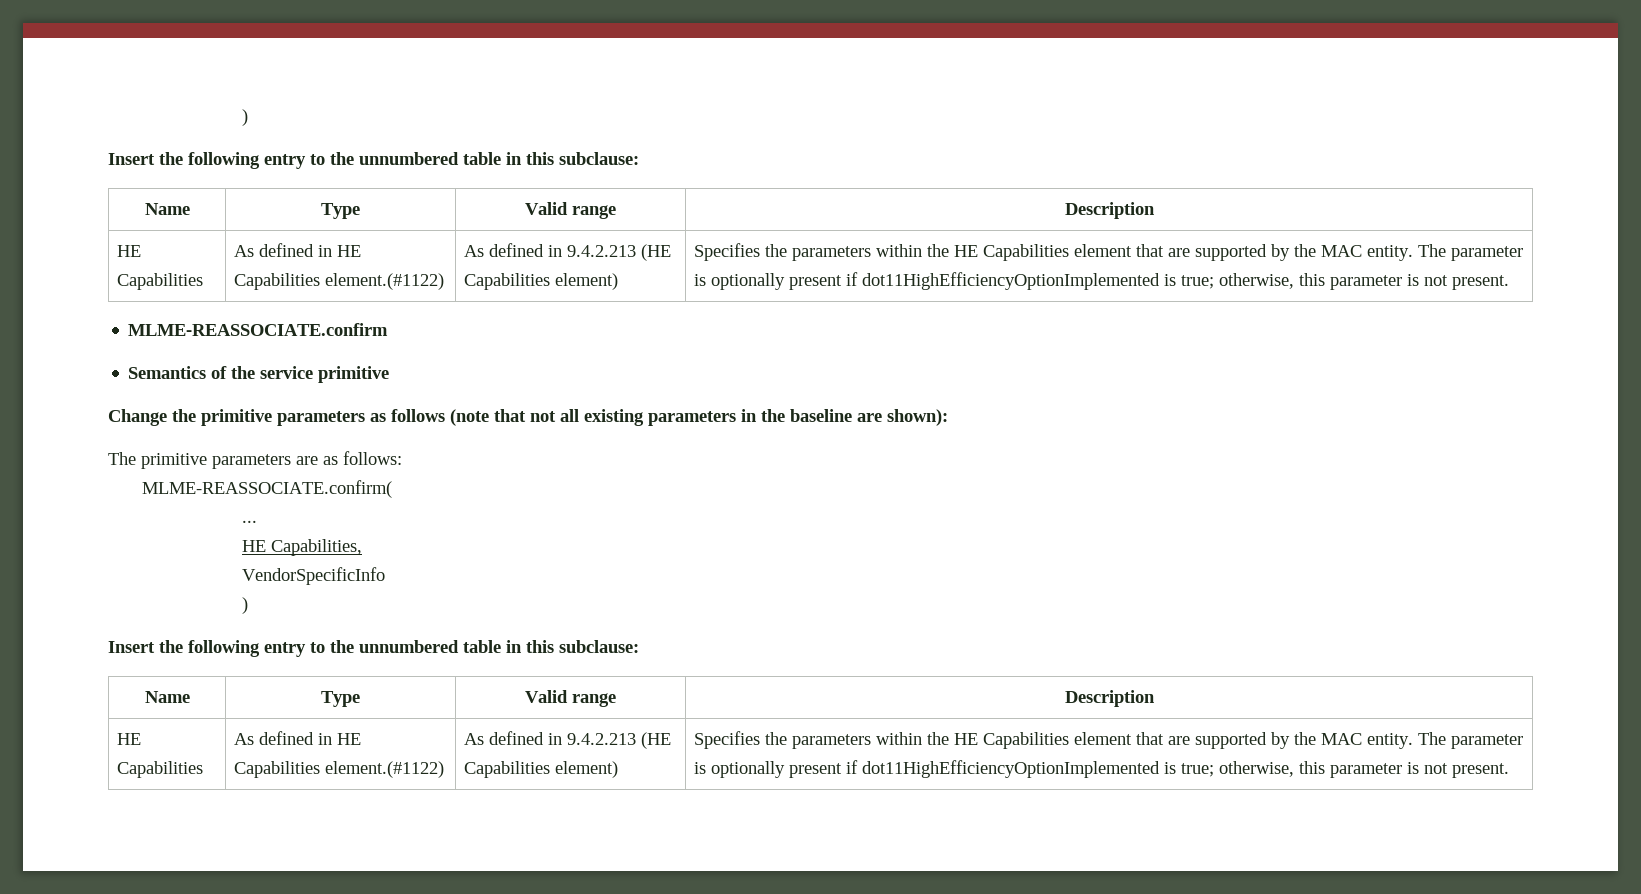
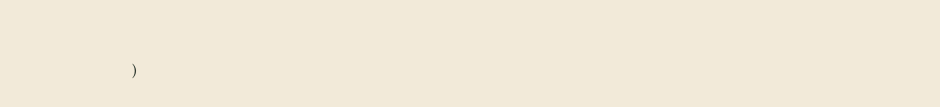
[242,109,249,126] [108,152,639,169] [144,203,190,215] [321,203,360,219] [525,202,616,219] [1064,202,1155,219] [117,245,142,257] [117,273,204,290] [234,243,362,257] [234,273,445,290] [464,243,672,261] [464,273,619,290] [694,243,1524,261] [694,272,1510,290] [128,323,389,336] [128,366,390,383] [108,409,948,426] [108,451,402,469] [141,480,392,498] [242,520,258,523] [242,539,363,556] [242,567,386,585] [242,597,249,614] [108,640,639,657] [144,691,190,703] [321,691,360,707] [525,690,616,707] [1064,690,1155,707] [117,733,142,745] [117,761,204,778] [234,731,362,745] [234,761,445,778] [464,731,672,749] [464,761,619,778] [694,731,1524,749] [694,760,1510,778] ) // Insert the following entry to the unnumbered table in this subclause: // Name | Type | Valid range | Description // HE Capabilities | As defined in HE Capabilities element.(#1122) | As defined in 9.4.2.213 (HE Capabilities element) | Specifies the parameters within the HE Capabilities element that are supported by the MAC entity. The parameter is optionally present if dot11HighEfficiencyOptionImplemented is true; otherwise, this parameter is not present. // MLME-REASSOCIATE.confirm // Semantics of the service primitive // Change the primitive parameters as follows (note that not all existing parameters in the baseline are shown): // The primitive parameters are as follows: // MLME-REASSOCIATE.confirm( // ... // HE Capabilities, // VendorSpecificInfo // ) // Insert the following entry to the unnumbered table in this subclause: // Name | Type | Valid range | Description // HE Capabilities | As defined in HE Capabilities element.(#1122) | As defined in 9.4.2.213 (HE Capabilities element) | Specifies the parameters within the HE Capabilities element that are supported by the MAC entity. The parameter is optionally present if dot11HighEfficiencyOptionImplemented is true; otherwise, this parameter is not present. -> [132,63,138,79] )

